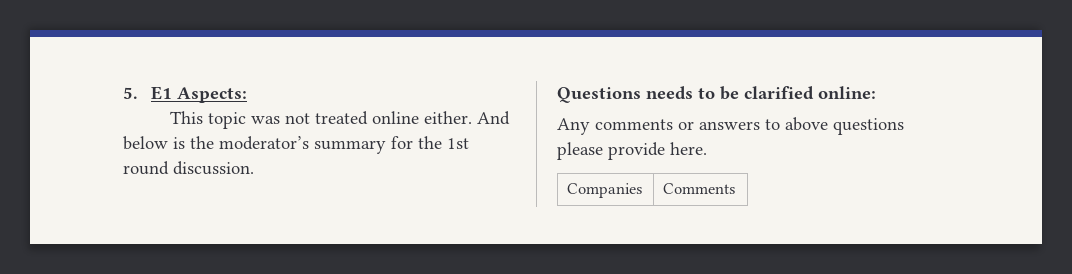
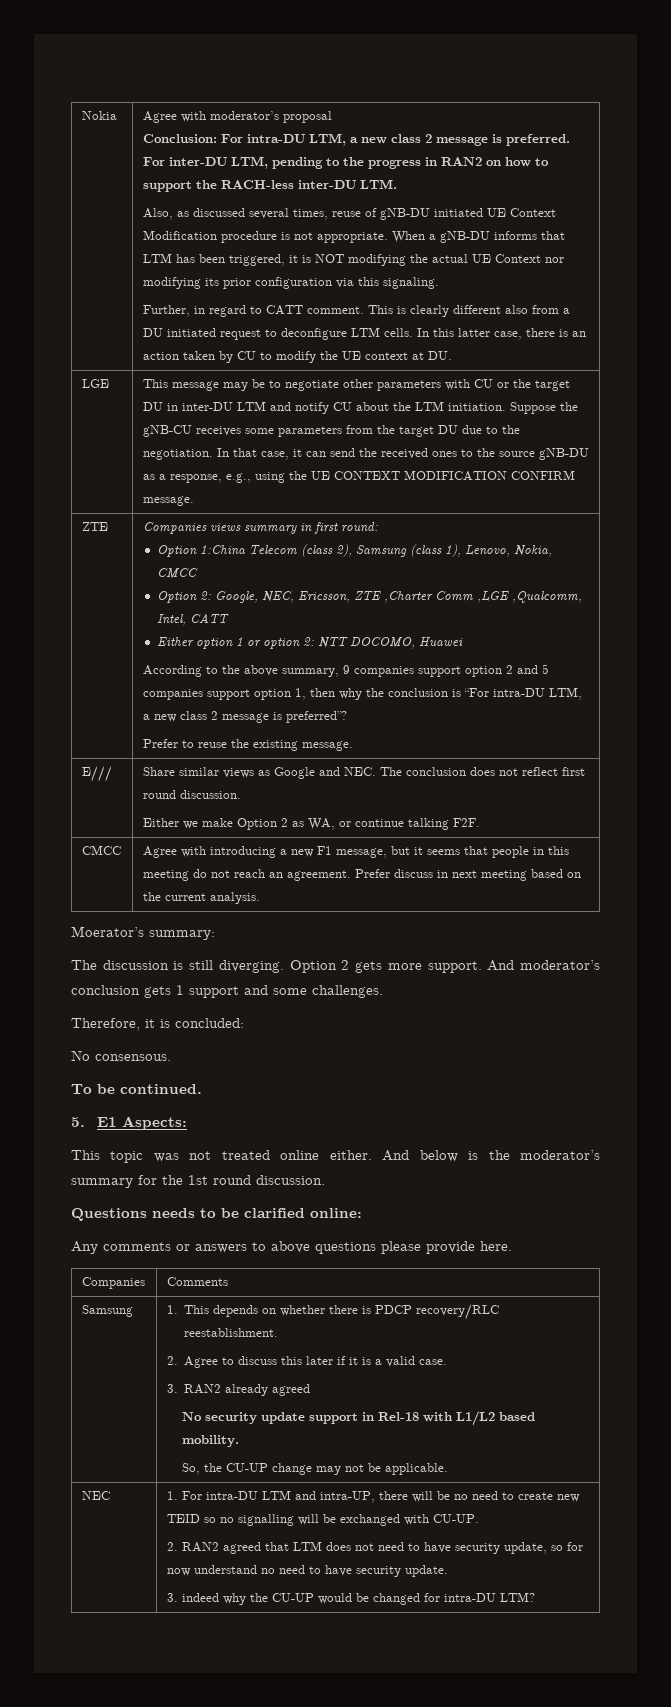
(123, 93) none -> [81,111,117,120] [142,111,332,123] [142,133,570,146] [142,156,549,169] [142,179,397,192] [142,208,556,220] [142,230,565,243] [142,253,564,266] [142,277,439,289] [142,305,570,317] [142,327,586,340] [142,351,452,363] [81,379,109,388] [142,379,570,391] [142,401,578,414] [142,425,520,437] [142,448,589,460] [142,470,575,483] [142,496,194,506] [81,522,108,531] [142,522,378,534] [156,544,552,557] [156,568,198,579] [156,591,582,603] [156,613,229,626] [156,637,463,649] [142,664,549,677] [142,687,582,700] [142,711,347,723] [142,739,353,751] [81,766,112,782] [142,767,585,779] [142,790,241,799] [142,818,480,830] [81,845,121,855] [142,846,569,858] [142,869,581,881] [142,892,260,904] [71,926,215,940] [71,960,601,973] [71,985,383,998] [71,1018,244,1031] [71,1050,171,1061] [71,1084,202,1094] Nokia | Agree with moderator’s proposal // Conclusion: For intra-DU LTM, a new class 2 message is preferred. For inter-DU LTM, pending to the progress in RAN2 on how to support the RACH-less inter-DU LTM. // Also, as discussed several times, reuse of gNB-DU initiated UE Context Modification procedure is not appropriate. When a gNB-DU informs that LTM has been triggered, it is NOT modifying the actual UE Context nor modifying its prior configuration via this signaling. // Further, in regard to CATT comment. This is clearly different also from a DU initiated request to deconfigure LTM cells. In this latter case, there is an action taken by CU to modify the UE context at DU. // LGE | This message may be to negotiate other parameters with CU or the target DU in inter-DU LTM and notify CU about the LTM initiation. Suppose the gNB-CU receives some parameters from the target DU due to the negotiation. In that case, it can send the received ones to the source gNB-DU as a response, e.g., using the UE CONTEXT MODIFICATION CONFIRM message. // ZTE | Companies views summary in first round: // Option 1:China Telecom (class 2), Samsung (class 1), Lenovo, Nokia, CMCC // Option 2: Google, NEC, Ericsson, ZTE ,Charter Comm ,LGE ,Qualcomm, Intel, CATT // Either option 1 or option 2: NTT DOCOMO, Huawei // According to the above summary, 9 companies support option 2 and 5 companies support option 1, then why the conclusion is “For intra-DU LTM, a new class 2 message is preferred”? // Prefer to reuse the existing message. // E/// | Share similar views as Google and NEC. The conclusion does not reflect first round discussion. // Either we make Option 2 as WA, or continue talking F2F. // CMCC | Agree with introducing a new F1 message, but it seems that people in this meeting do not reach an agreement. Prefer discuss in next meeting based on the current analysis. // Moerator’s summary: // The discussion is still diverging. Option 2 gets more support. And moderator’s conclusion gets 1 support and some challenges. // Therefore, it is concluded: // No consensous. // To be continued. //
(736, 188) none -> [81,1305,133,1317] [166,1304,500,1320] [184,1328,279,1337] [166,1356,448,1368] [166,1384,311,1396] [182,1411,536,1426] [182,1435,240,1447] [182,1463,449,1475] [81,1491,110,1500] [166,1490,580,1503] [166,1514,479,1526] [166,1541,583,1554] [166,1565,448,1577] [166,1592,535,1605] // Samsung | 1. This depends on whether there is PDCP recovery/RLC reestablishment. // 2. Agree to discuss this later if it is a valid case. // 3. RAN2 already agreed // No security update support in Rel-18 with L1/L2 based mobility. // So, the CU-UP change may not be applicable. // NEC | 1. For intra-DU LTM and intra-UP, there will be no need to create new TEID so no signalling will be exchanged with CU-UP. // 2. RAN2 agreed that LTM does not need to have security update, so for now understand no need to have security update. // 3. indeed why the CU-UP would be changed for intra-DU LTM?

